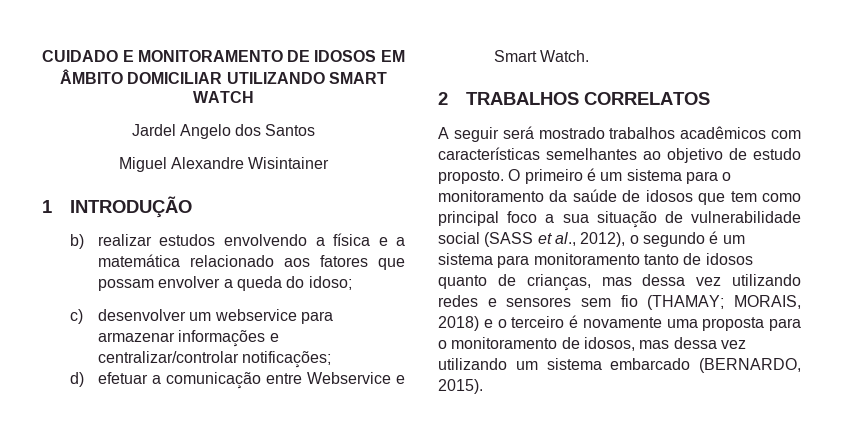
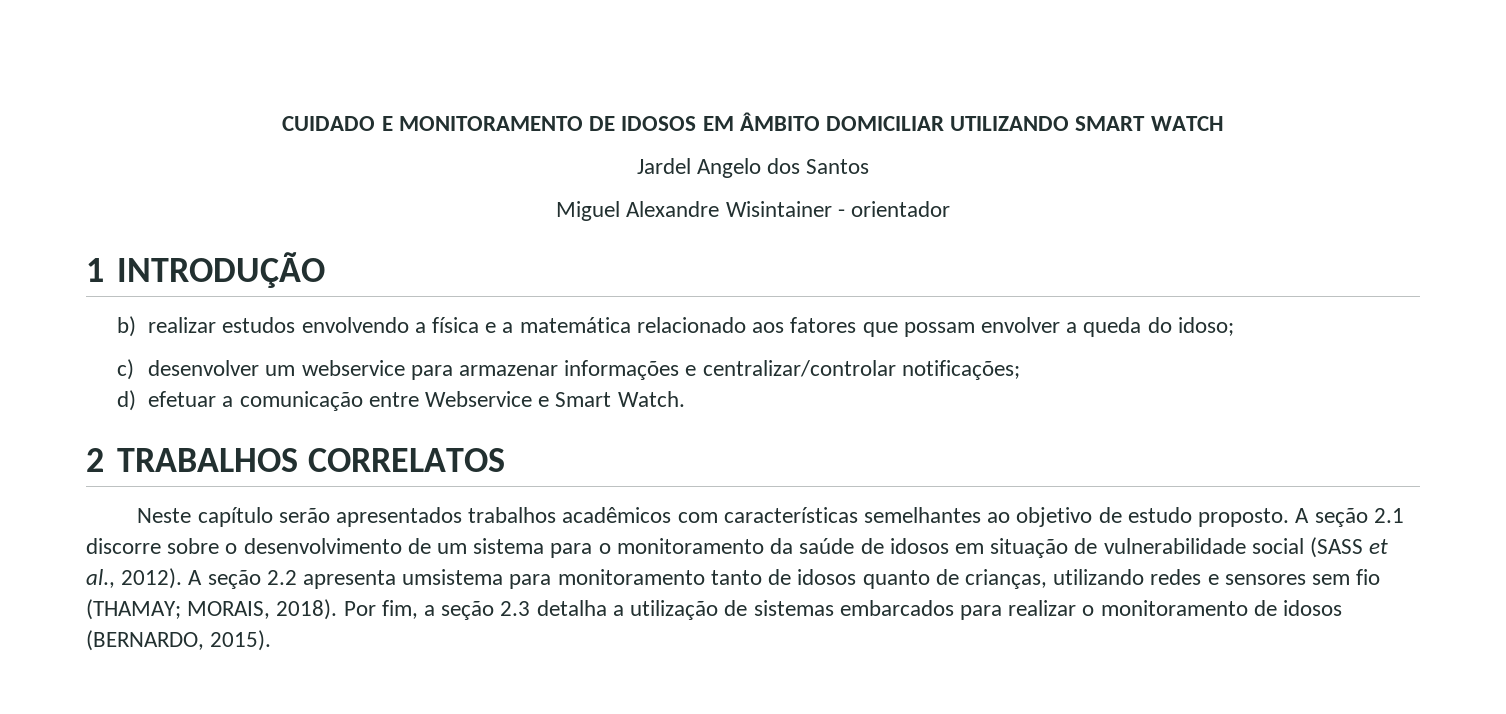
(330, 163) none -> [837,201,950,217] - orientador
[438,126,605,142] A seguir será mostrado -> [137,507,462,527] Neste capítulo serão apresentados
[508,168,596,184] O primeiro é -> [1295,508,1404,527] [86,538,431,554] A seção 2.1 discorre sobre o desenvolvimento de
[698,191,801,205] [438,211,589,226] que tem como principal foco a sua -> [954,543,984,554] em
[580,231,745,247] [438,253,493,265] 2012), o segundo é um sistema -> [121,568,504,589] 2012). A seção 2.2 apresenta umsistema
[601,274,722,286] mas dessa vez -> (1047, 579) none
[438,315,801,331] [438,337,746,351] [438,358,691,370] 2018) e o terceiro é novamente uma proposta para o monitoramento de idosos, mas dessa vez utilizando um sistema embarcado -> [276,599,1342,620] 2018). Por fim, a seção 2.3 detalha a utilização de sistemas embarcados para realizar o monitoramento de idosos

